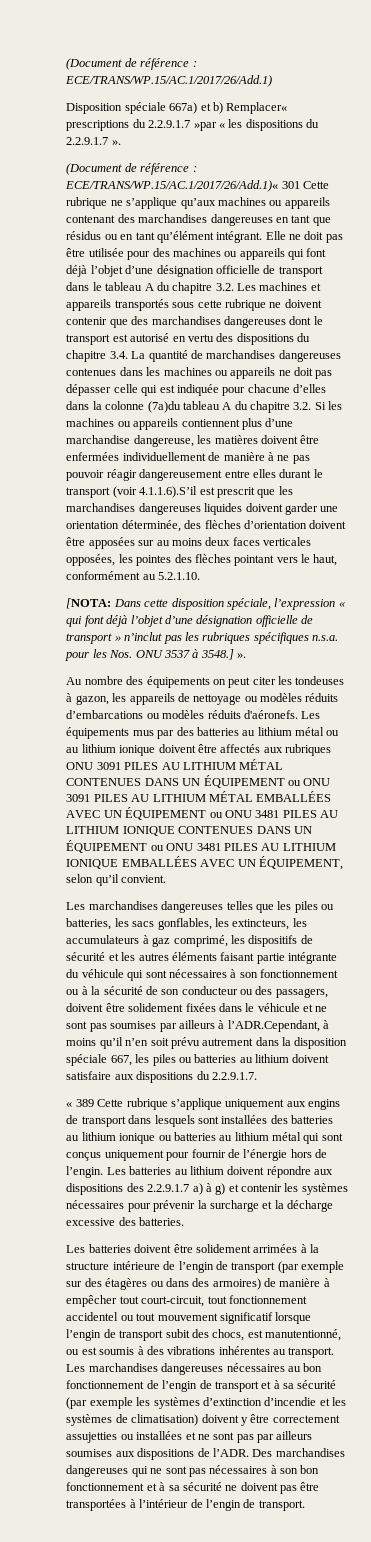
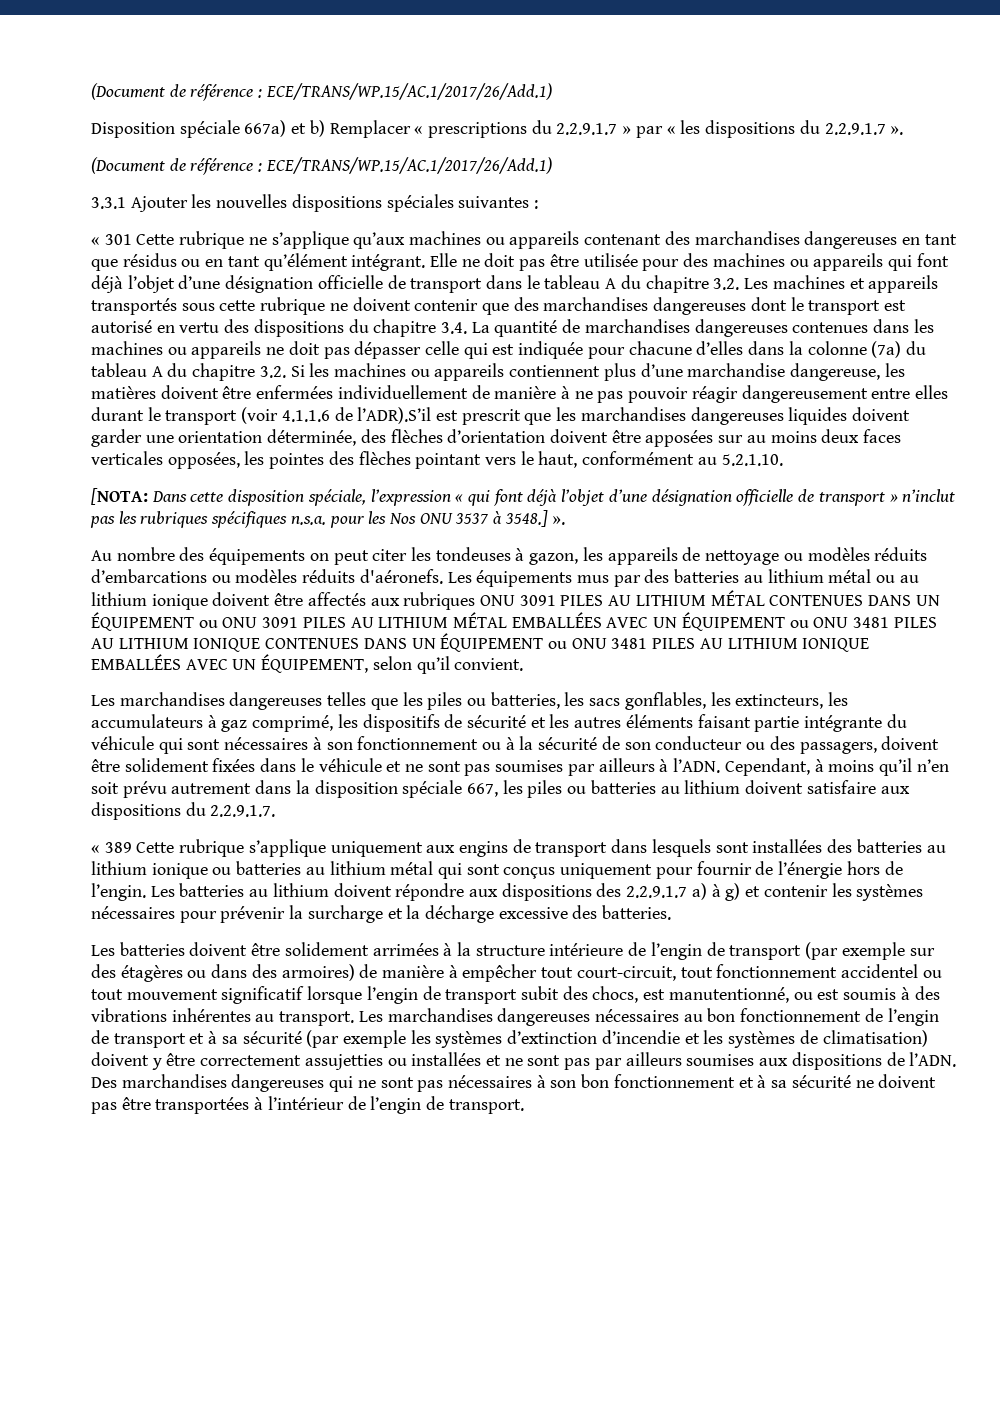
[226,102,288,114] Remplacer« -> [329,120,424,138] Remplacer «
[193,122,217,131] »par -> [622,126,663,138] » par
[65,180,279,192] ECE/TRANS/WP.15/AC.1/2017/26/Add.1)« -> [265,157,552,174] [90,194,539,212] [90,237,100,245] ECE/TRANS/WP.15/AC.1/2017/26/Add.1) // 3.3.1 Ajouter les nouvelles dispositions spéciales suivantes : // «
[147,401,181,413] (7a)du -> [871,341,927,358] (7a) du
[139,486,198,498] 4.1.1.6).S’il -> [281,407,432,424] 4.1.1.6 de l’ADR).S’il
[109,650,133,658] Nos. -> [389,513,417,524] Nos
[227,1020,320,1032] l’ADR.Cependant, -> [673,758,810,776] l’ADN. Cependant,
[212,1448,249,1457] l’ADR. -> [909,1052,957,1067] l’ADN.

